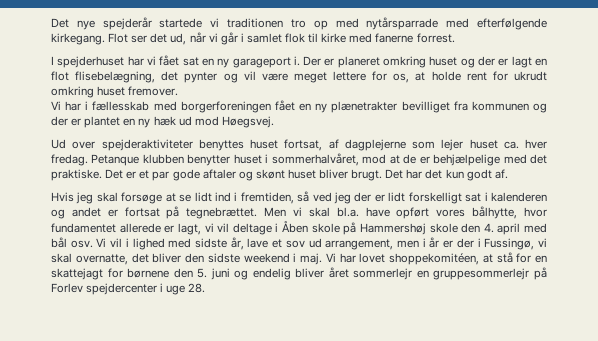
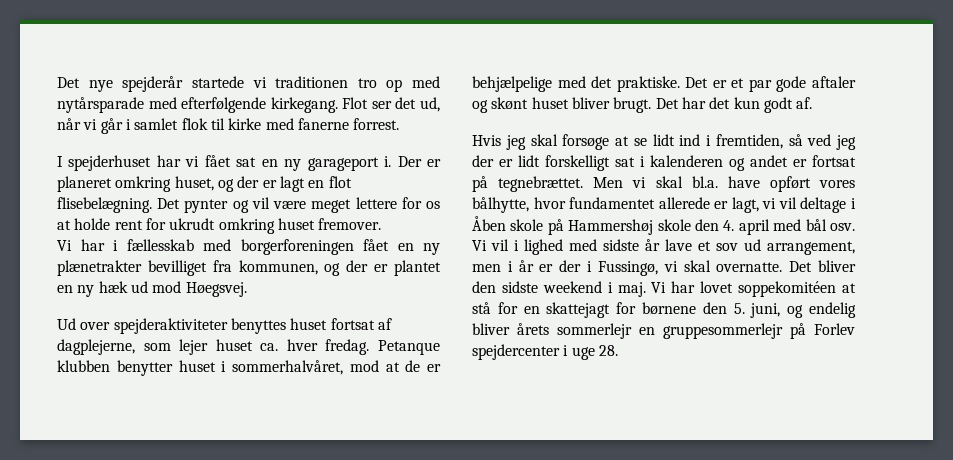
[366,17,439,30] nytårsparrade -> [57,97,144,113] nytårsparade
[429,56,458,66] huset -> [174,176,214,191] huset,
[75,71,179,83] flisebelægning, det -> [57,197,181,213] flisebelægning. Det
[393,73,410,83] os, -> [426,201,441,209] os
[471,101,529,111] kommunen -> [238,260,318,275] kommunen,
[284,139,406,151] fortsat, af dagplejerne -> [330,318,392,330] [57,339,135,355] fortsat af dagplejerne,
[230,237,244,250] år, -> [645,239,660,251] år
[75,253,149,265] overnatte, det -> [716,261,813,272] overnatte. Det
[389,253,479,265] shoppekomitéen, -> [738,281,837,297] soppekomitéen
[210,268,230,280] juni -> [750,303,781,318] juni,
[328,267,349,278] året -> [517,323,549,335] årets

